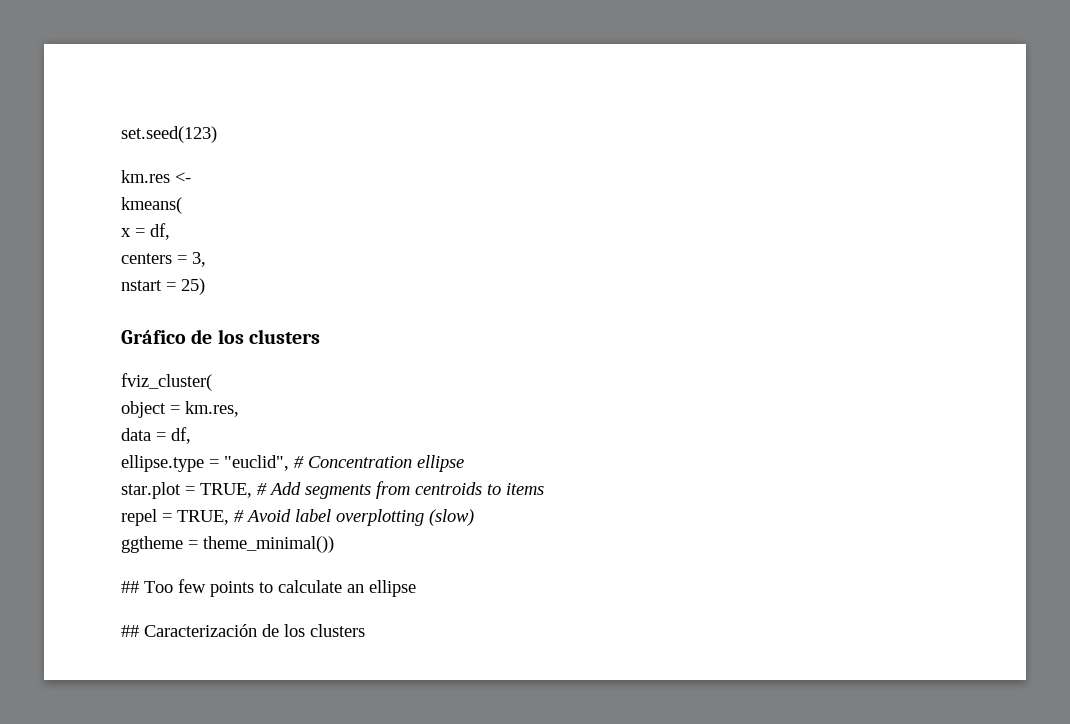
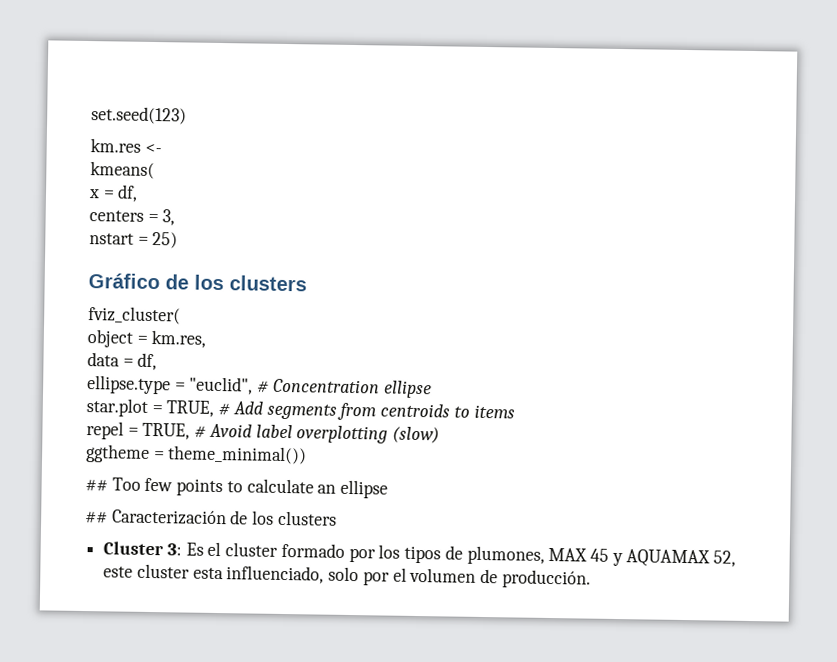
(365, 630) none -> [103,541,737,568] [103,563,591,589] // Cluster 3: Es el cluster formado por los tipos de plumones, MAX 45 y AQUAMAX 52, este cluster esta influenciado, solo por el volumen de producción.

